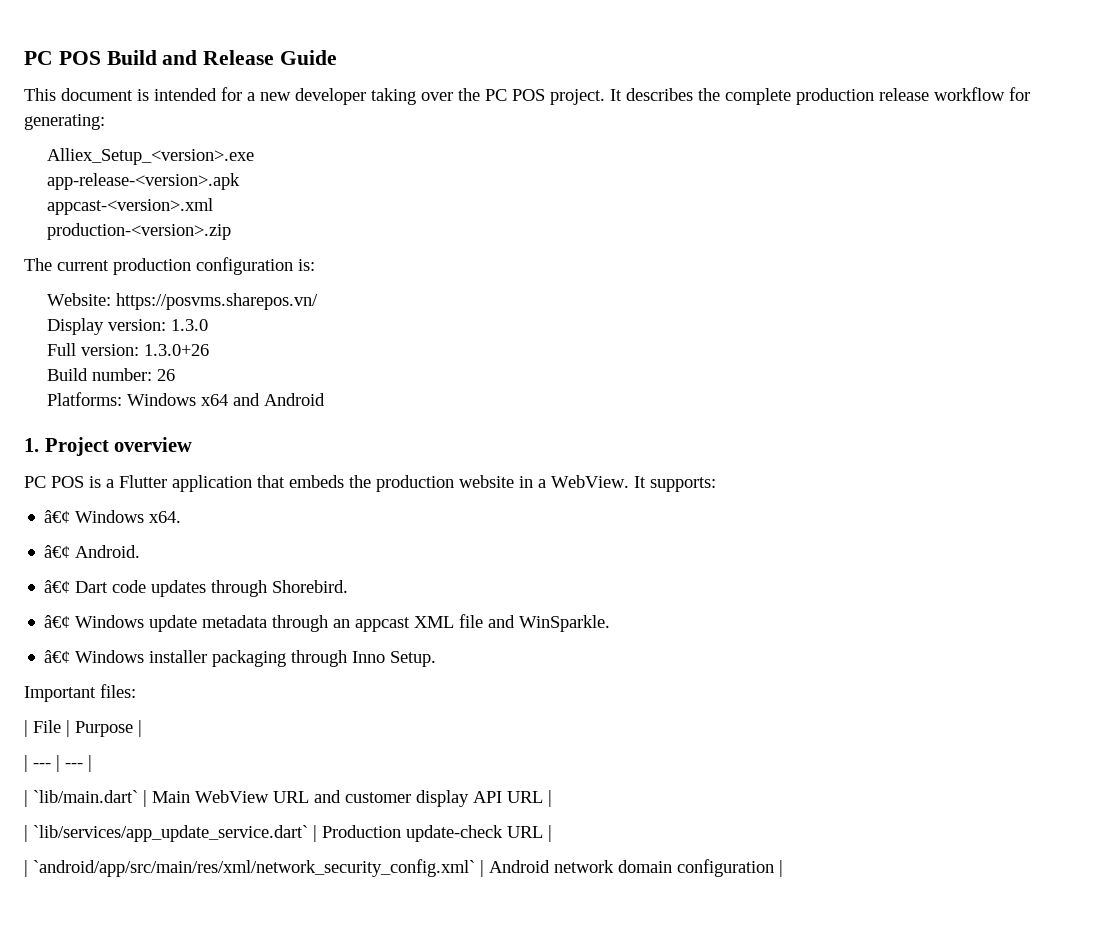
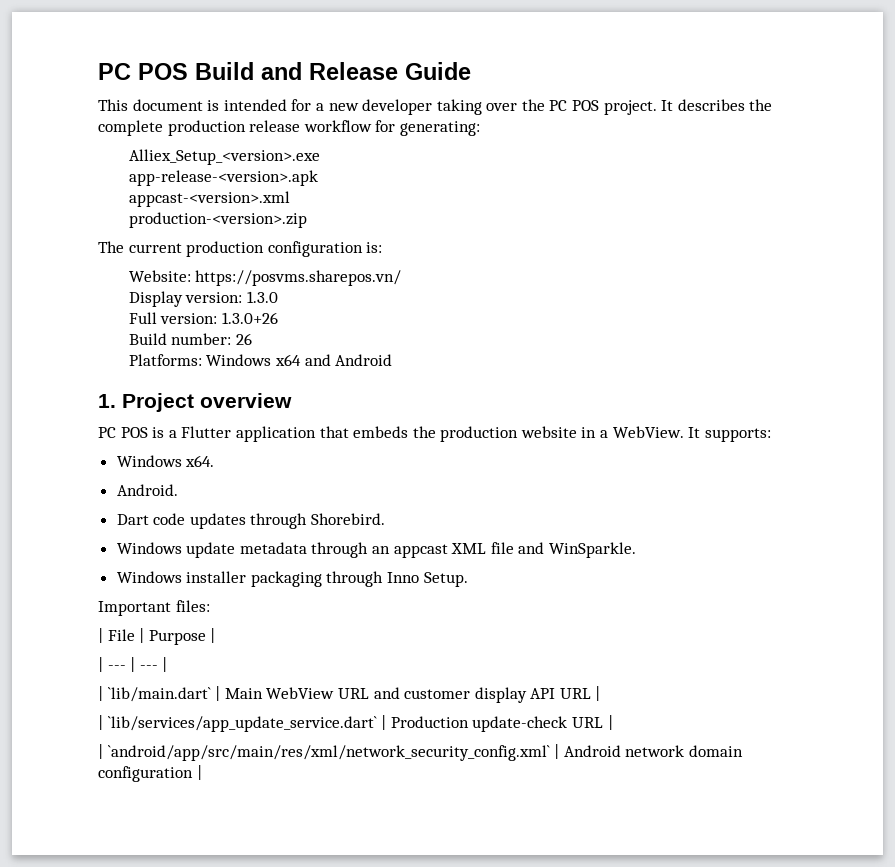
[44,510,71,523] â€¢ -> (771, 435) none
[44,545,71,558] â€¢ -> (215, 461) none
[44,580,71,593] â€¢ -> (178, 490) none
[44,615,71,628] â€¢ -> (386, 519) none
[44,650,71,663] â€¢ -> (637, 550) none

